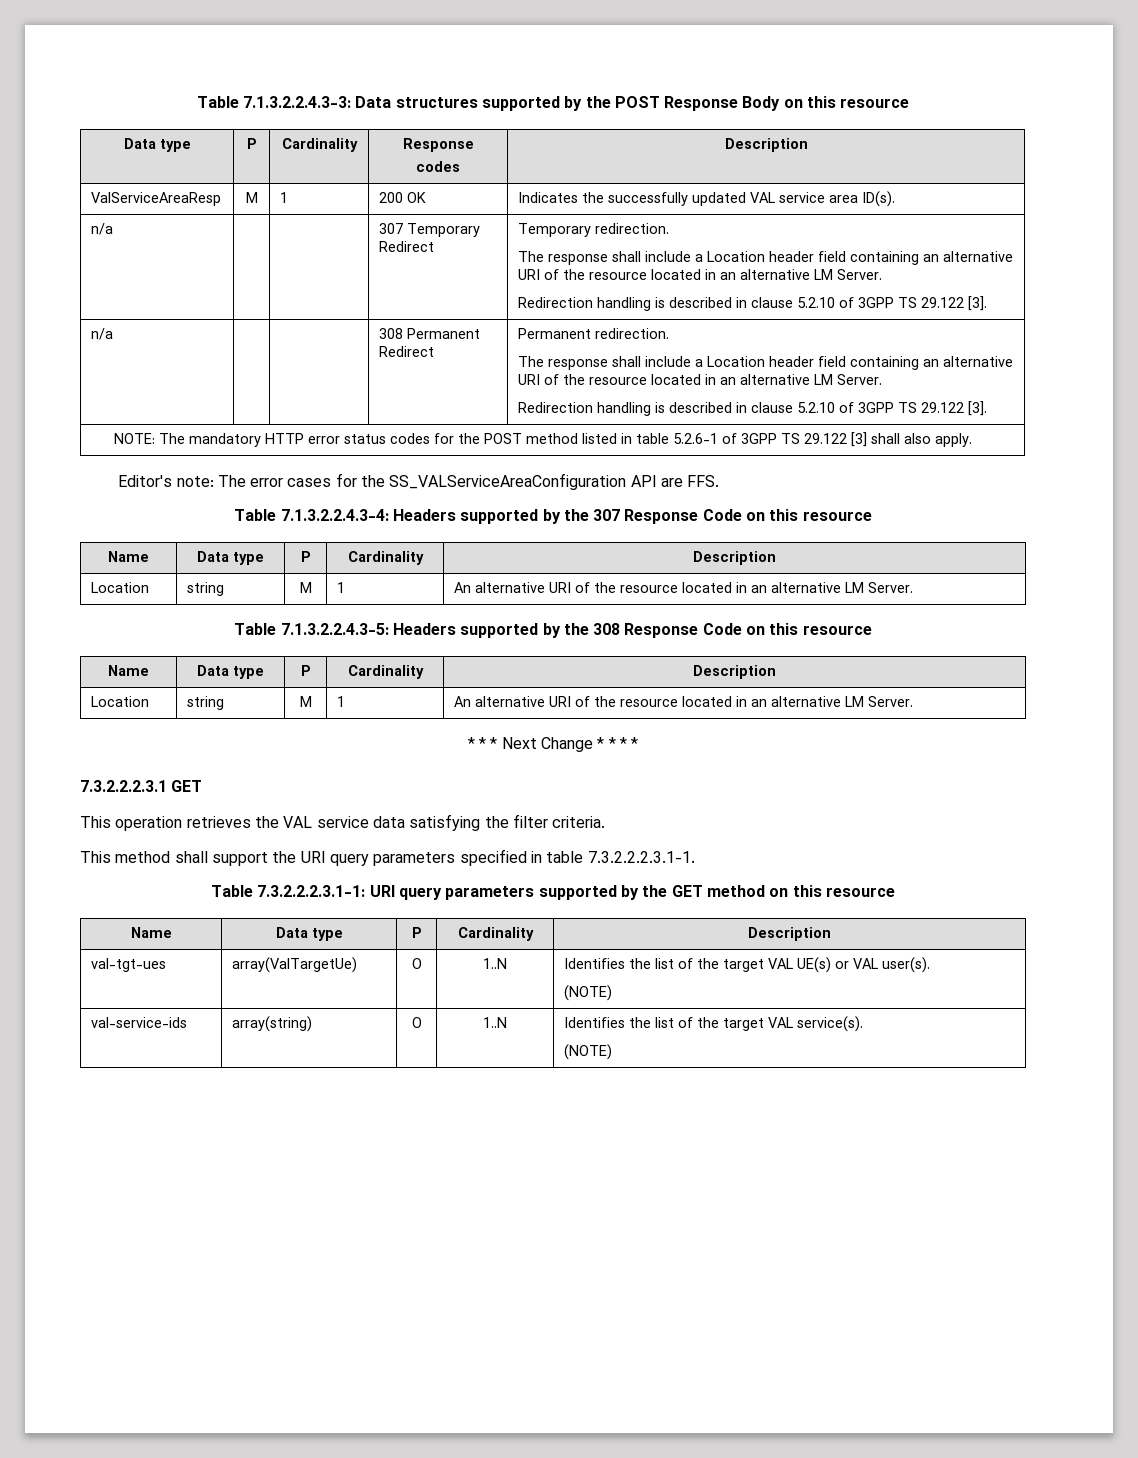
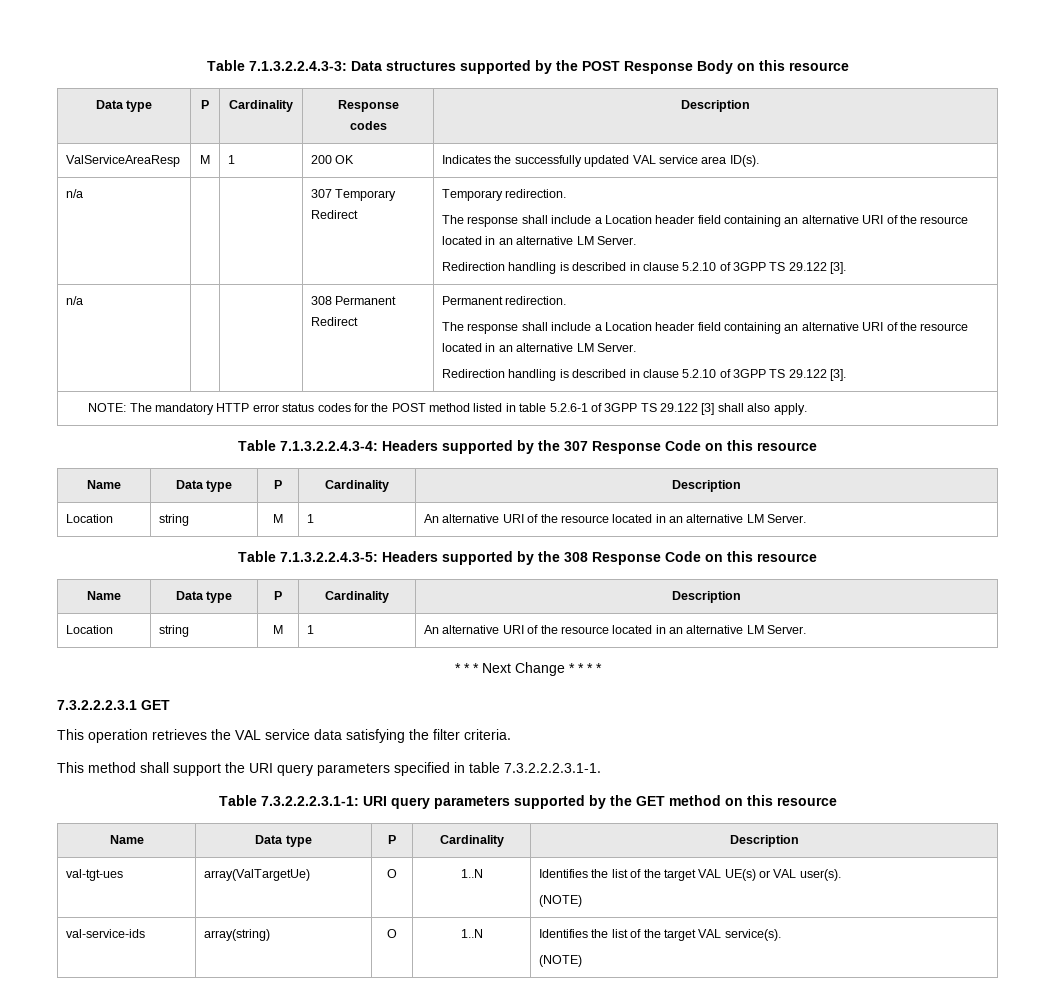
[118,473,720,490] // Editor's note: The error cases for the SS_VALServiceAreaConfiguration API are FFS. -> (807, 409) none

